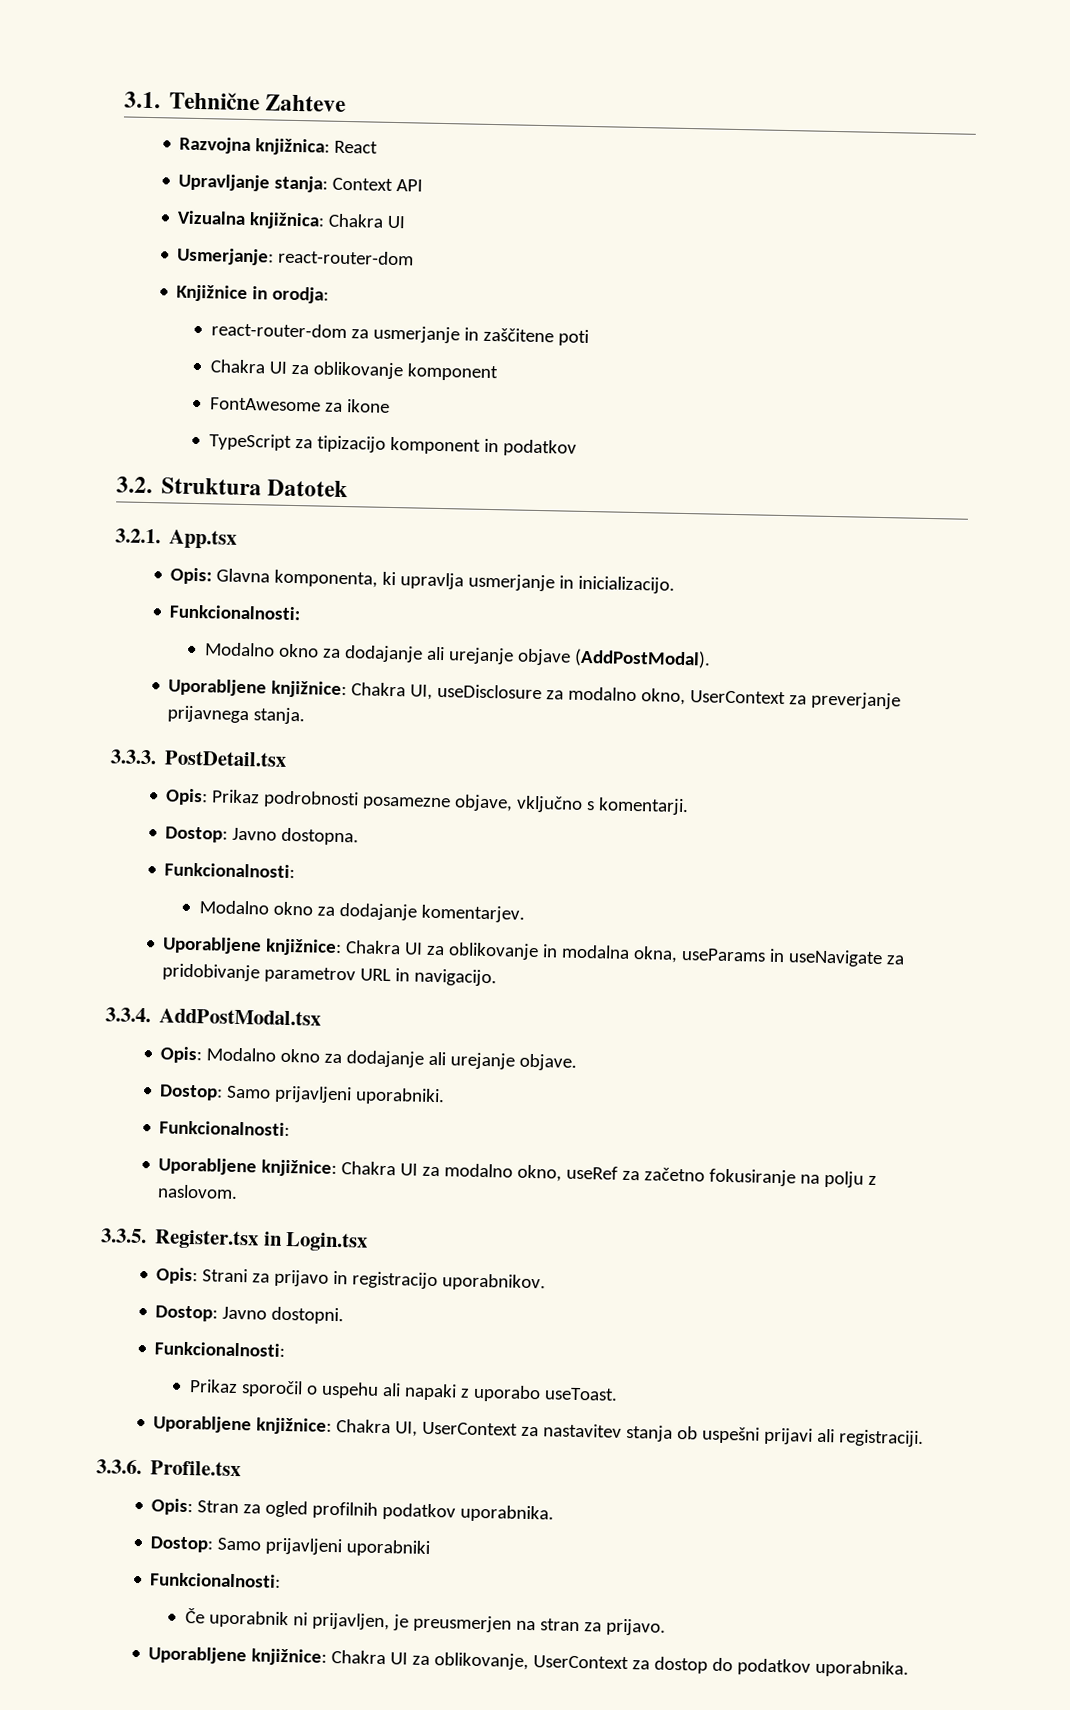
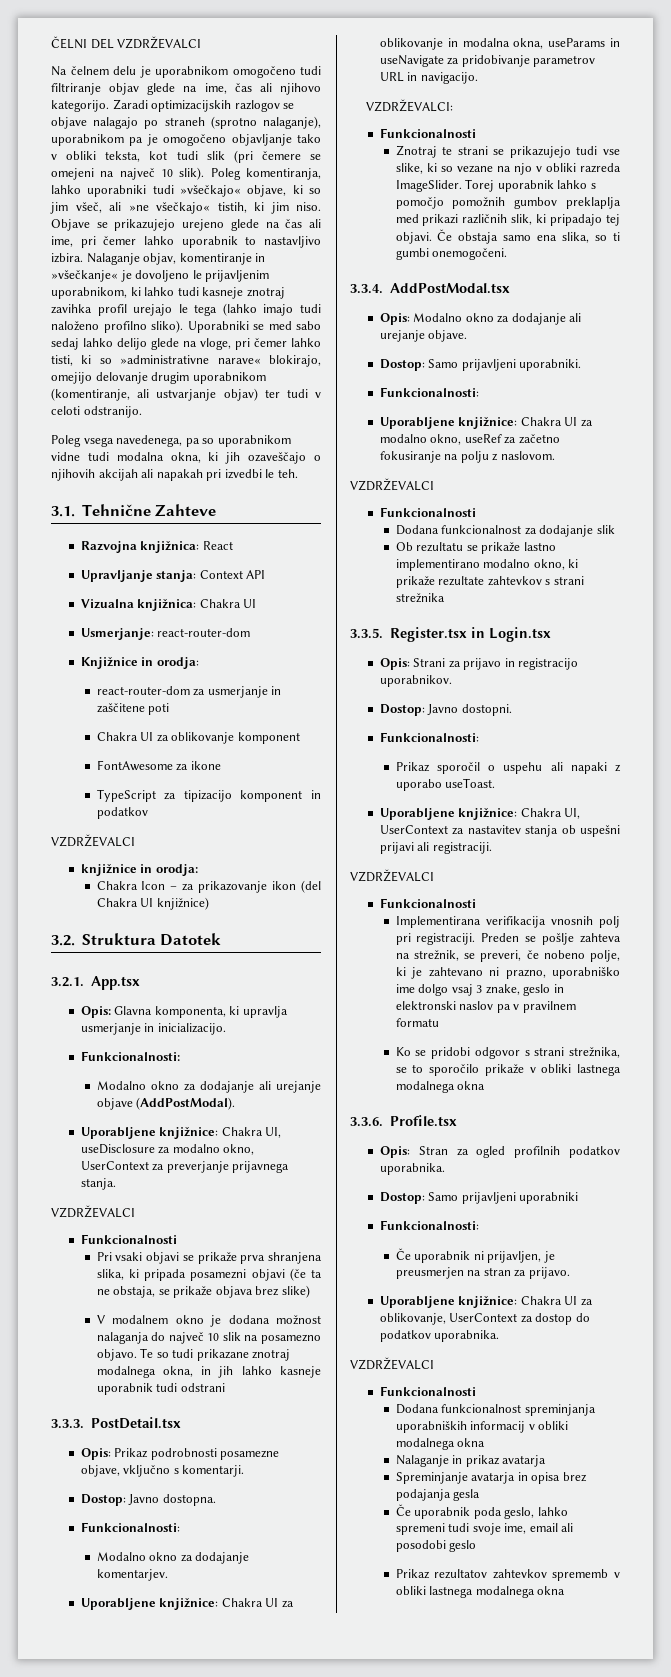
(124, 100) none -> [51,36,202,49] [51,66,321,78] [51,83,321,95] [51,99,295,112] [51,116,321,129] [51,134,321,146] [51,150,321,163] [51,167,321,180] [51,185,321,197] [50,202,321,214] [51,219,321,231] [51,236,321,248] [51,253,266,265] [51,270,270,282] [51,287,285,299] [51,303,322,316] [51,320,321,333] [51,338,321,350] [51,355,321,367] [51,372,266,384] [51,388,321,401] [51,406,142,418] [51,435,291,447] [51,452,321,464] [51,469,298,481] ČELNI DEL VZDRŽEVALCI // Na čelnem delu je uporabnikom omogočeno tudi filtriranje objav glede na ime, čas ali njihovo kategorijo. Zaradi optimizacijskih razlogov se objave nalagajo po straneh (sprotno nalaganje), uporabnikom pa je omogočeno objavljanje tako v obliki teksta, kot tudi slik (pri čemere se omejeni na največ 10 slik). Poleg komentiranja, lahko uporabniki tudi »všečkajo« objave, ki so jim všeč, ali »ne všečkajo« tistih, ki jim niso. Objave se prikazujejo urejeno glede na čas ali ime, pri čemer lahko uporabnik to nastavljivo izbira. Nalaganje objav, komentiranje in »všečkanje« je dovoljeno le prijavljenim uporabnikom, ki lahko tudi kasneje znotraj zavihka profil urejajo le tega (lahko imajo tudi naloženo profilno sliko). Uporabniki se med sabo sedaj lahko delijo glede na vloge, pri čemer lahko tisti, ki so »administrativne narave« blokirajo, omejijo delovanje drugim uporabnikom (komentiranje, ali ustvarjanje objav) ter tudi v celoti odstranijo. // Poleg vsega navedenega, pa so uporabnikom vidne tudi modalna okna, ki jih ozaveščajo o njihovih akcijah ali napakah pri izvedbi le teh. //
(578, 448) none -> [51,834,135,847] [80,863,198,876] [96,880,321,893] [96,897,209,910] // VZDRŽEVALCI // knjižnice in orodja: // Chakra Icon – za prikazovanje ikon (del Chakra UI knjižnice)
(306, 716) none -> [51,1205,135,1218] [80,1234,177,1244] [96,1252,322,1264] [96,1268,322,1281] [96,1285,310,1298] [96,1315,321,1327] [96,1332,321,1344] [96,1348,291,1361] [96,1366,321,1378] [96,1383,225,1395] // VZDRŽEVALCI // Funkcionalnosti // Pri vsaki objavi se prikaže prva shranjena slika, ki pripada posamezni objavi (če ta ne obstaja, se prikaže objava brez slike) // V modalnem okno je dodana možnost nalaganja do največ 10 slik na posamezno objavo. Te so tudi prikazane znotraj modalnega okna, in jih lahko kasneje uporabnik tudi odstrani
(498, 977) none -> [365,99,453,112] [379,128,476,138] [395,145,620,158] [395,163,621,175] [395,179,596,192] [395,197,621,209] [395,214,620,226] [395,229,620,244] [395,248,508,260] // VZDRŽEVALCI: // Funkcionalnosti // Znotraj te strani se prikazujejo tudi vse slike, ki so vezane na njo v obliki razreda ImageSlider. Torej uporabnik lahko s pomočjo pomožnih gumbov preklaplja med prikazi različnih slik, ki pripadajo tej objavi. Če obstaja samo ena slika, so ti gumbi onemogočeni.
(239, 1192) none -> [350,478,434,491] [379,507,476,517] [395,525,615,537] [395,542,556,554] [395,559,579,571] [395,576,584,588] [395,593,445,603] // VZDRŽEVALCI // Funkcionalnosti // Dodana funkcionalnost za dodajanje slik // Ob rezultatu se prikaže lastno implementirano modalno okno, ki prikaže rezultate zahtevkov s strani strežnika
(925, 1438) none -> [350,869,434,882] [379,898,476,908] [395,916,620,928] [395,933,621,945] [395,950,620,962] [395,967,620,979] [395,984,564,996] [395,1001,576,1013] [395,1018,439,1027] [395,1047,620,1059] [395,1064,621,1076] [395,1081,486,1093] // VZDRŽEVALCI // Funkcionalnosti // Implementirana verifikacija vnosnih polj pri registraciji. Preden se pošlje zahteva na strežnik, se preveri, če nobeno polje, ki je zahtevano ni prazno, uporabniško ime dolgo vsaj 3 znake, geslo in elektronski naslov pa v pravilnem formatu // Ko se pridobi odgovor s strani strežnika, se to sporočilo prikaže v obliki lastnega modalnega okna
(910, 1668) none -> [350,1357,434,1370] [379,1386,476,1396] [395,1404,596,1416] [395,1421,569,1433] [395,1438,486,1450] [395,1455,547,1467] [395,1472,587,1484] [395,1489,481,1501] [395,1504,568,1519] [395,1523,574,1535] [395,1540,477,1552] [395,1569,620,1581] [395,1586,566,1598] // VZDRŽEVALCI // Funkcionalnosti // Dodana funkcionalnost spreminjanja uporabniških informacij v obliki modalnega okna // Nalaganje in prikaz avatarja // Spreminjanje avatarja in opisa brez podajanja gesla // Če uporabnik poda geslo, lahko spremeni tudi svoje ime, email ali posodobi geslo // Prikaz rezultatov zahtevkov sprememb v obliki lastnega modalnega okna

